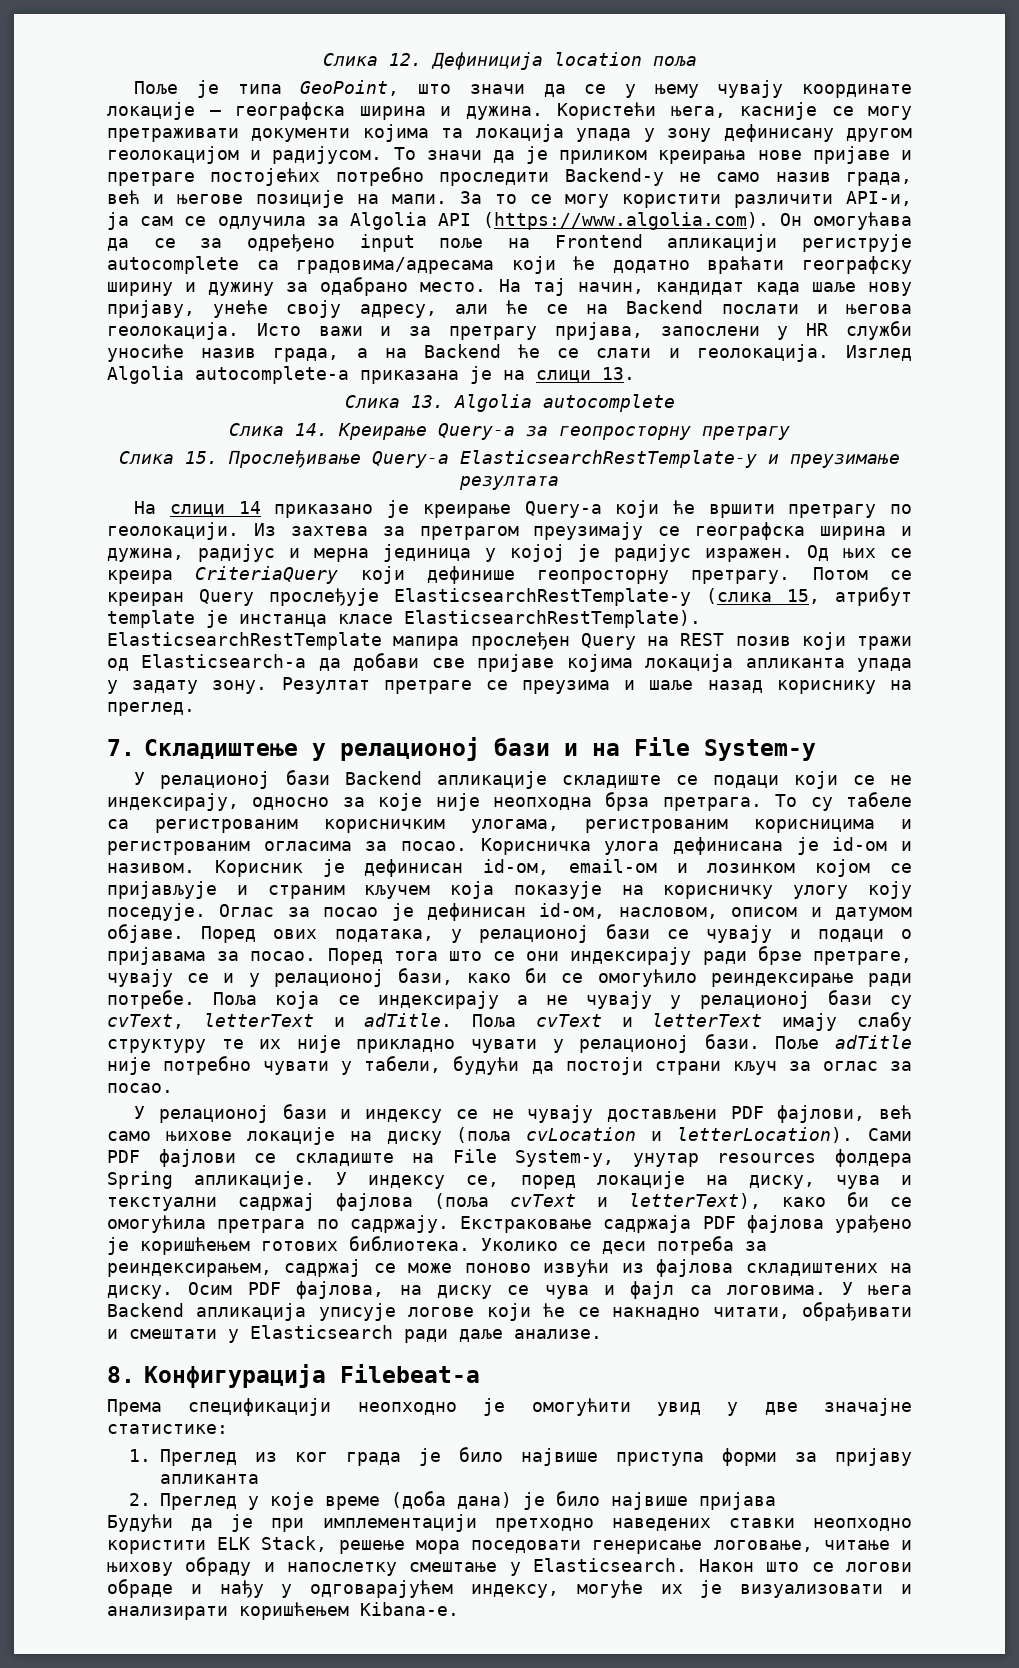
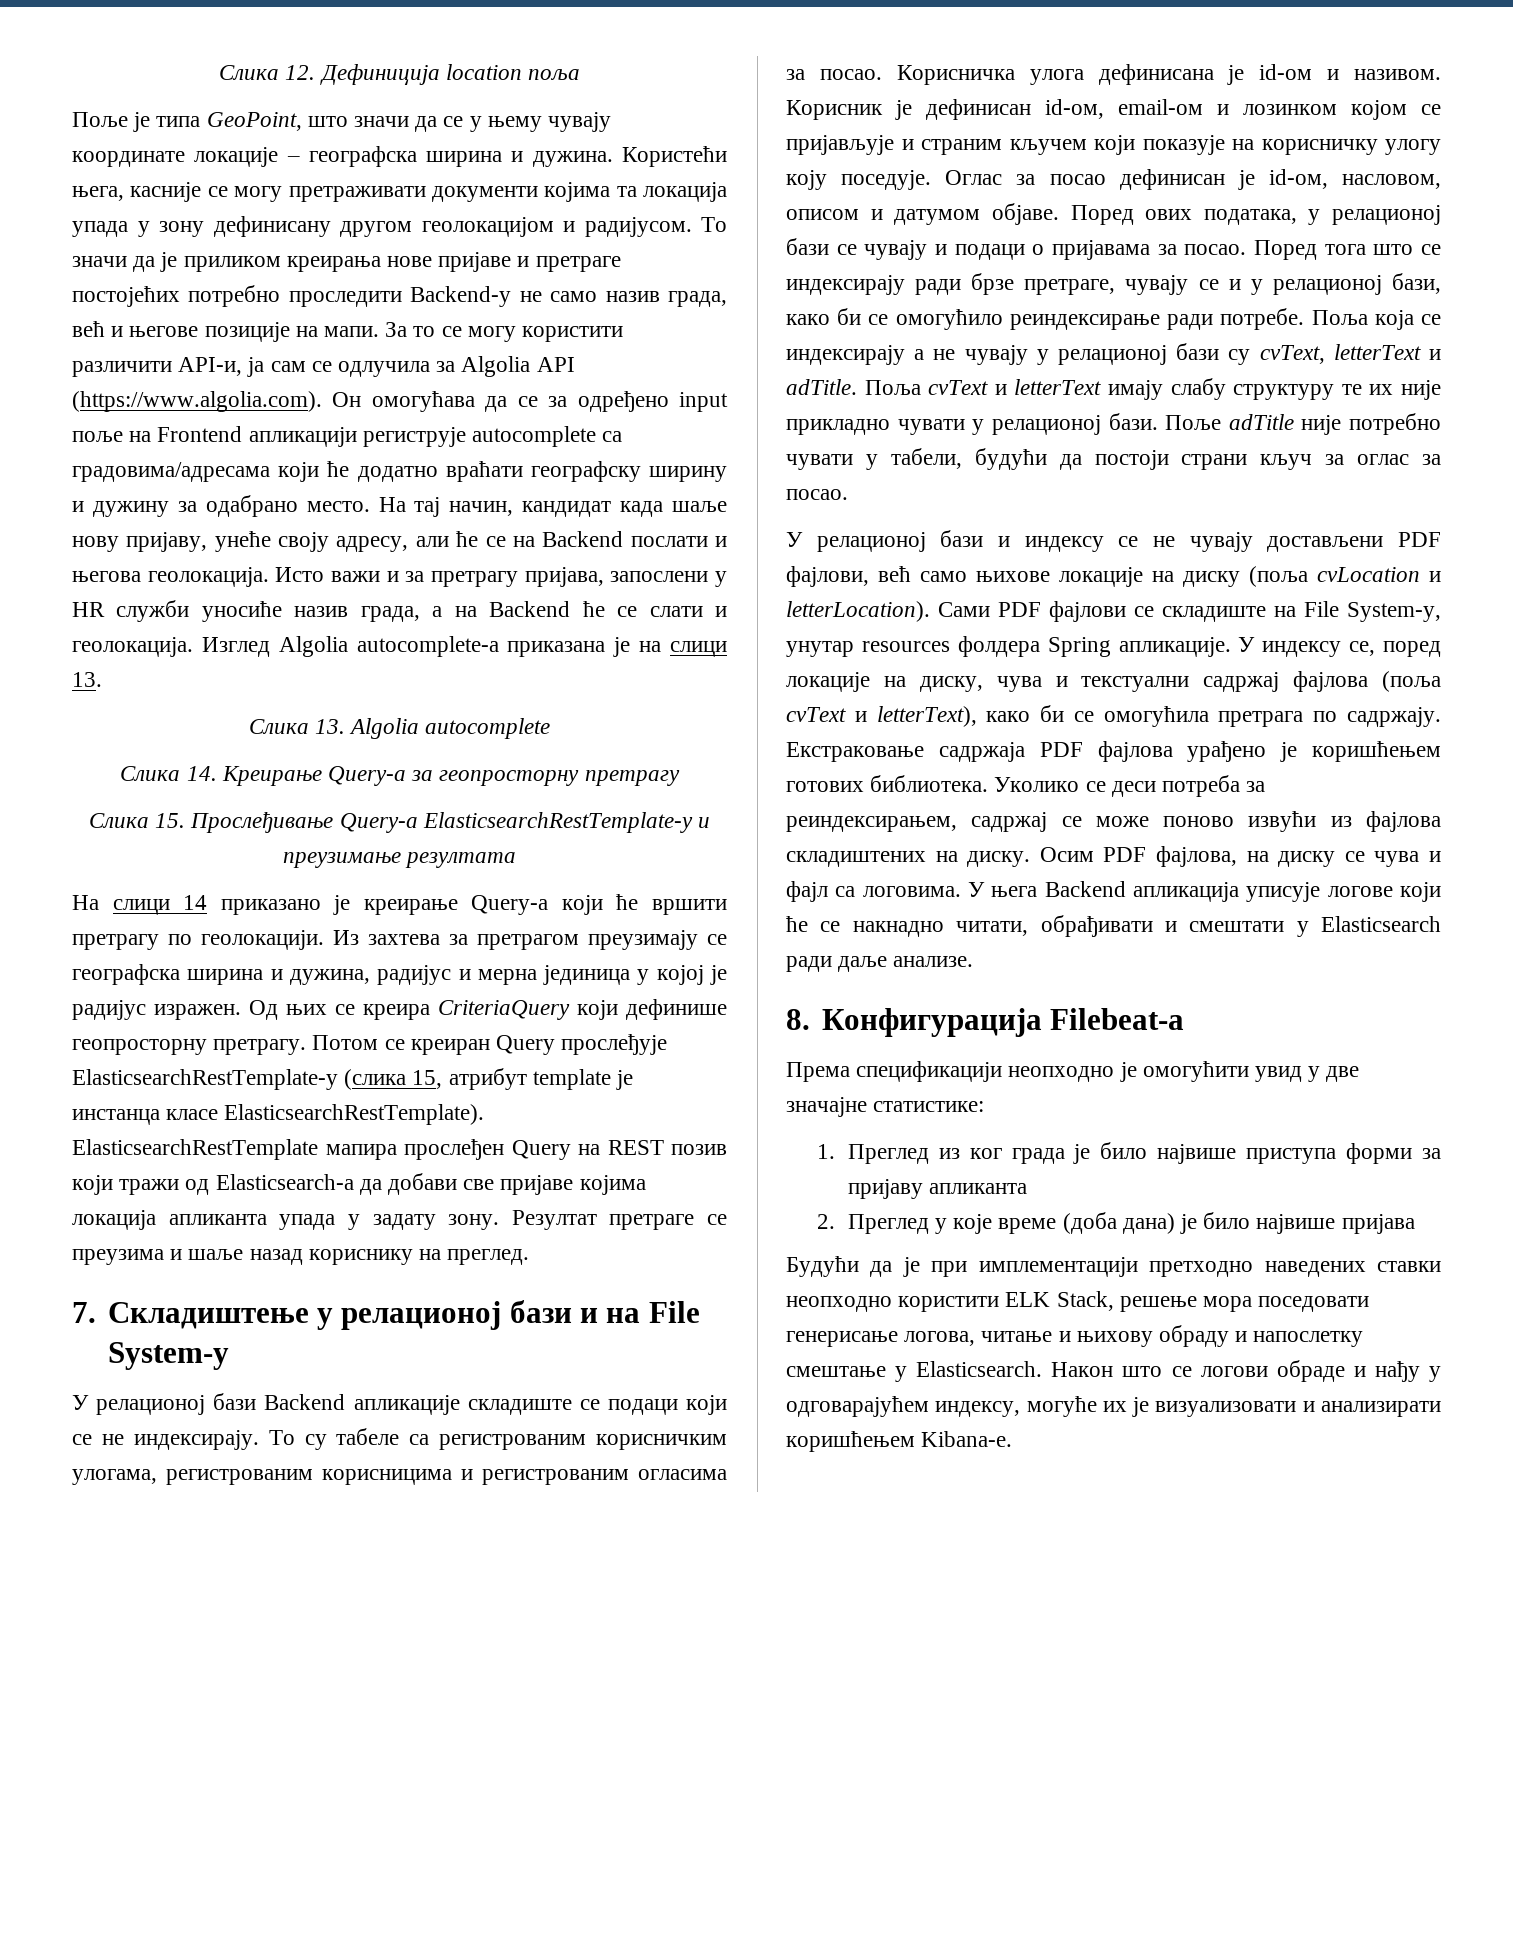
[107,792,762,811] индексирају, односно за које није неопходна брза претрага. -> [133,1430,259,1450] индексирају.
[450,881,495,899] која -> [1094,135,1135,155] који
[391,903,526,921] је дефинисан -> [1119,169,1255,190] дефинисан је
[526,951,560,961] они -> (1441, 249) none
[713,1540,813,1552] логовање, -> [904,1331,976,1346] логова,

